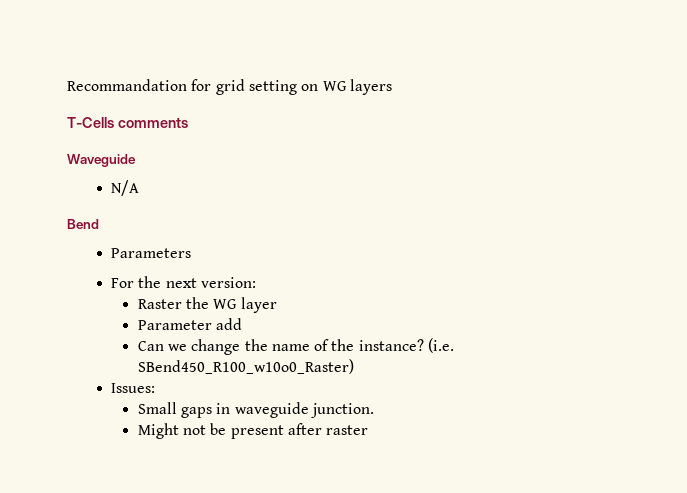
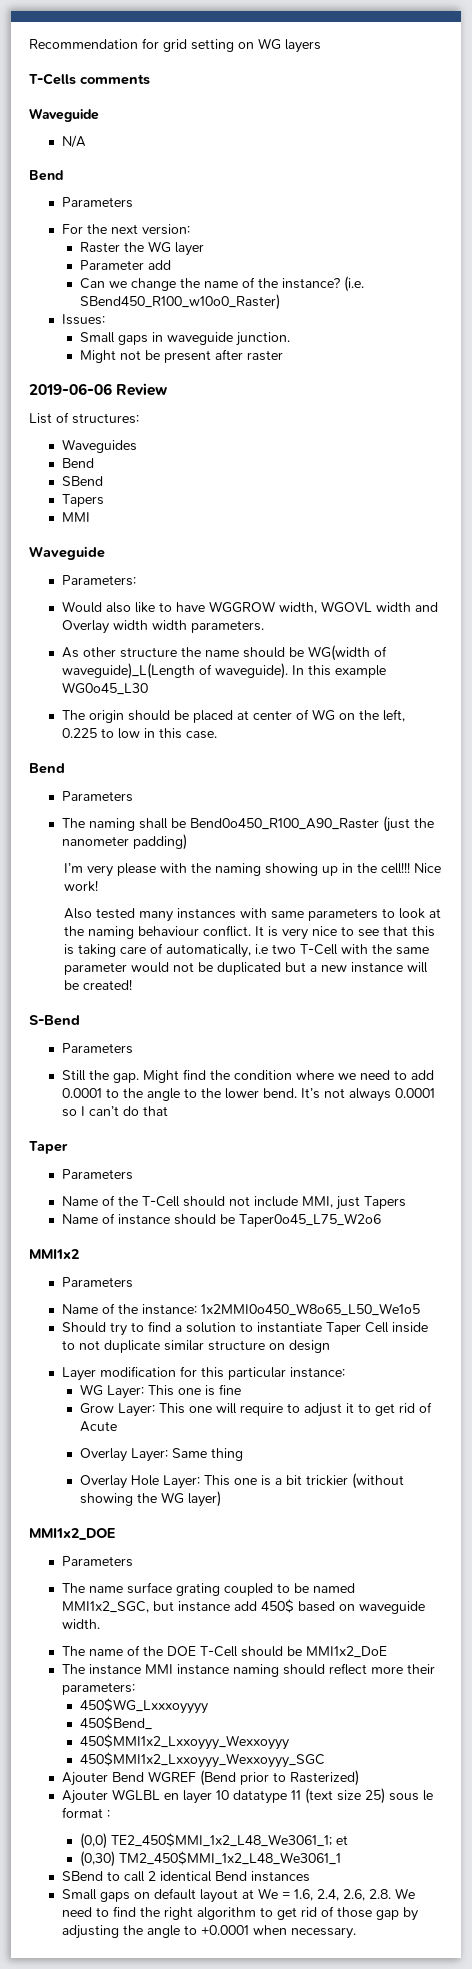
[67,79,187,91] Recommandation -> [29,39,138,49] Recommendation
(369, 430) none -> [29,383,168,396] [29,412,139,424] [62,439,138,453] [62,458,95,468] [62,476,104,486] [62,494,105,507] [62,512,91,522] [29,546,105,560] [62,575,137,586] [62,601,439,614] [62,620,265,634] [62,645,388,661] [62,663,387,679] [62,682,149,695] [62,709,406,723] [62,728,218,739] [29,763,65,774] [62,791,134,802] [62,816,435,832] [62,834,188,850] [64,862,442,877] [64,880,99,892] [64,908,442,922] [64,925,436,940] [64,943,430,958] [64,962,429,975] [64,979,133,990] [29,1015,80,1026] [62,1043,134,1054] [62,1069,435,1083] [62,1088,436,1102] [62,1106,169,1117] [29,1141,68,1154] [62,1169,134,1180] [62,1195,407,1210] [62,1213,382,1227] [29,1249,79,1259] [62,1277,134,1288] [62,1303,421,1316] [62,1321,429,1336] [62,1340,331,1353] [62,1366,346,1381] [79,1384,241,1399] [79,1402,432,1417] [79,1421,117,1432] [79,1448,243,1462] [79,1473,404,1489] [79,1491,221,1507] [29,1528,115,1540] [62,1556,134,1567] [62,1582,356,1596] [62,1599,426,1614] [62,1619,101,1629] [62,1645,388,1658] [62,1663,436,1677] [62,1682,136,1695] [79,1698,208,1714] [79,1716,152,1730] [79,1734,289,1750] [79,1752,325,1768] [62,1770,360,1786] [62,1788,434,1804] [62,1807,111,1818] [79,1833,348,1849] [79,1851,341,1867] [62,1871,311,1882] [62,1888,416,1903] [62,1906,419,1921] [62,1925,357,1939] // 2019-06-06 Review // List of structures: // Waveguides // Bend // SBend // Tapers // MMI // Waveguide // Parameters: // Would also like to have WGGROW width, WGOVL width and Overlay width width parameters. // As other structure the name should be WG(width of waveguide)_L(Length of waveguide). In this example WG0o45_L30 // The origin should be placed at center of WG on the left, 0.225 to low in this case. // Bend // Parameters // The naming shall be Bend0o450_R100_A90_Raster (just the nanometer padding) // I’m very please with the naming showing up in the cell!!! Nice work! // Also tested many instances with same parameters to look at the naming behaviour conflict. It is very nice to see that this is taking care of automatically, i.e two T-Cell with the same parameter would not be duplicated but a new instance will be created! // S-Bend // Parameters // Still the gap. Might find the condition where we need to add 0.0001 to the angle to the lower bend. It’s not always 0.0001 so I can’t do that // Taper // Parameters // Name of the T-Cell should not include MMI, just Tapers // Name of instance should be Taper0o45_L75_W2o6 // MMI1x2 // Parameters // Name of the instance: 1x2MMI0o450_W8o65_L50_We1o5 // Should try to find a solution to instantiate Taper Cell inside to not duplicate similar structure on design // Layer modification for this particular instance: // WG Layer: This one is fine // Grow Layer: This one will require to adjust it to get rid of Acute // Overlay Layer: Same thing // Overlay Hole Layer: This one is a bit trickier (without showing the WG layer) // MMI1x2_DOE // Parameters // The name surface grating coupled to be named MMI1x2_SGC, but instance add 450$ based on waveguide width. // The name of the DOE T-Cell should be MMI1x2_DoE // The instance MMI instance naming should reflect more their parameters: // 450$WG_Lxxxoyyyy // 450$Bend_ // 450$MMI1x2_Lxxoyyy_Wexxoyyy // 450$MMI1x2_Lxxoyyy_Wexxoyyy_SGC // Ajouter Bend WGREF (Bend prior to Rasterized) // Ajouter WGLBL en layer 10 datatype 11 (text size 25) sous le format : // (0,0) TE2_450$MMI_1x2_L48_We3061_1; et // (0,30) TM2_450$MMI_1x2_L48_We3061_1 // SBend to call 2 identical Bend instances // Small gaps on default layout at We = 1.6, 2.4, 2.6, 2.8. We need to find the right algorithm to get rid of those gap by adjusting the angle to +0.0001 when necessary.

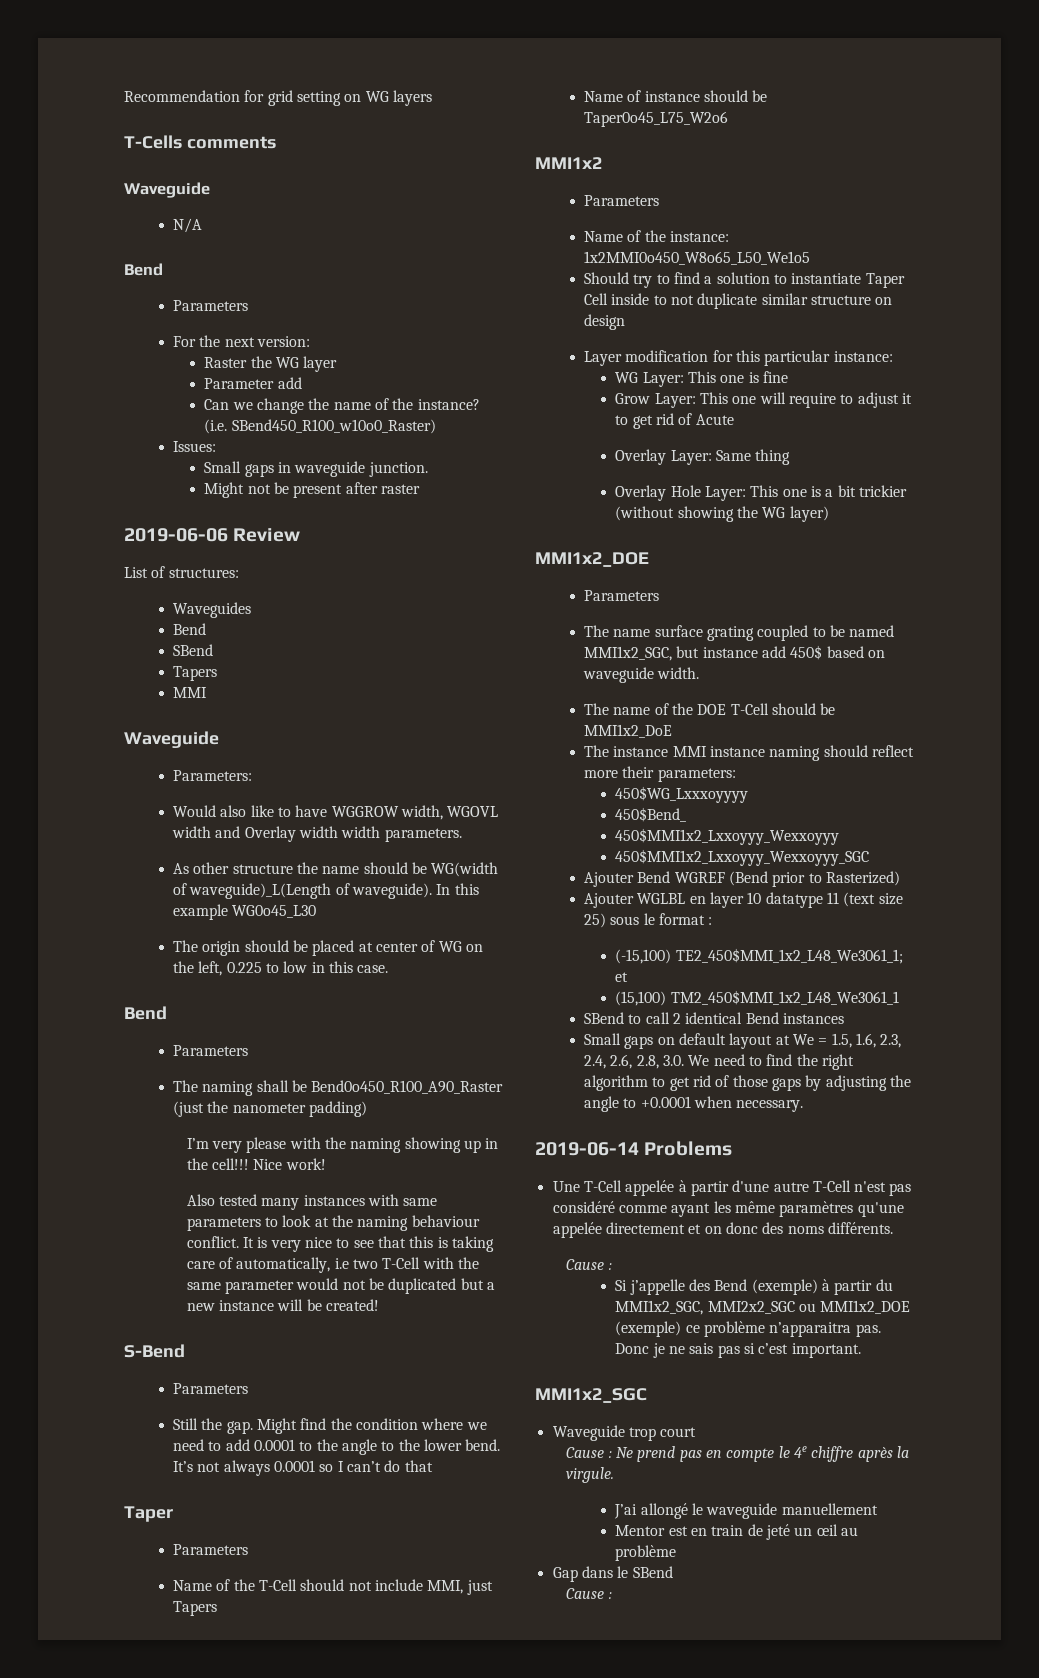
[79,1833,107,1849] (0,0) -> [615,949,672,964] (-15,100)
[79,1851,115,1867] (0,30) -> [615,991,667,1006] (15,100)
[294,1889,392,1901] 1.6, 2.4, 2.6, 2.8. -> [831,1033,902,1048] [584,1054,684,1069] 1.5, 1.6, 2.3, 2.4, 2.6, 2.8, 3.0.
[376,1910,400,1920] gap -> [771,1078,801,1091] gaps
(357, 1933) none -> [535,1141,733,1156] [552,1180,912,1196] [552,1201,904,1217] [552,1222,893,1238] [566,1259,612,1270] [615,1279,893,1295] [615,1300,911,1315] [615,1321,881,1337] [615,1343,861,1358] [535,1388,647,1403] [552,1425,697,1441] [566,1446,909,1462] [566,1467,615,1483] [614,1503,878,1519] [615,1524,858,1540] [615,1545,677,1561] [552,1566,673,1582] [566,1588,612,1599] // 2019-06-14 Problems // Une T-Cell appelée à partir d'une autre T-Cell n'est pas considéré comme ayant les même paramètres qu'une appelée directement et on donc des noms différents. // Cause : // Si j’appelle des Bend (exemple) à partir du MMI1x2_SGC, MMI2x2_SGC ou MMI1x2_DOE (exemple) ce problème n’apparaitra pas. Donc je ne sais pas si c’est important. // MMI1x2_SGC // Waveguide trop court // Cause : Ne prend pas en compte le 4e chiffre après la virgule. // J’ai allongé le waveguide manuellement // Mentor est en train de jeté un œil au problème // Gap dans le SBend // Cause :

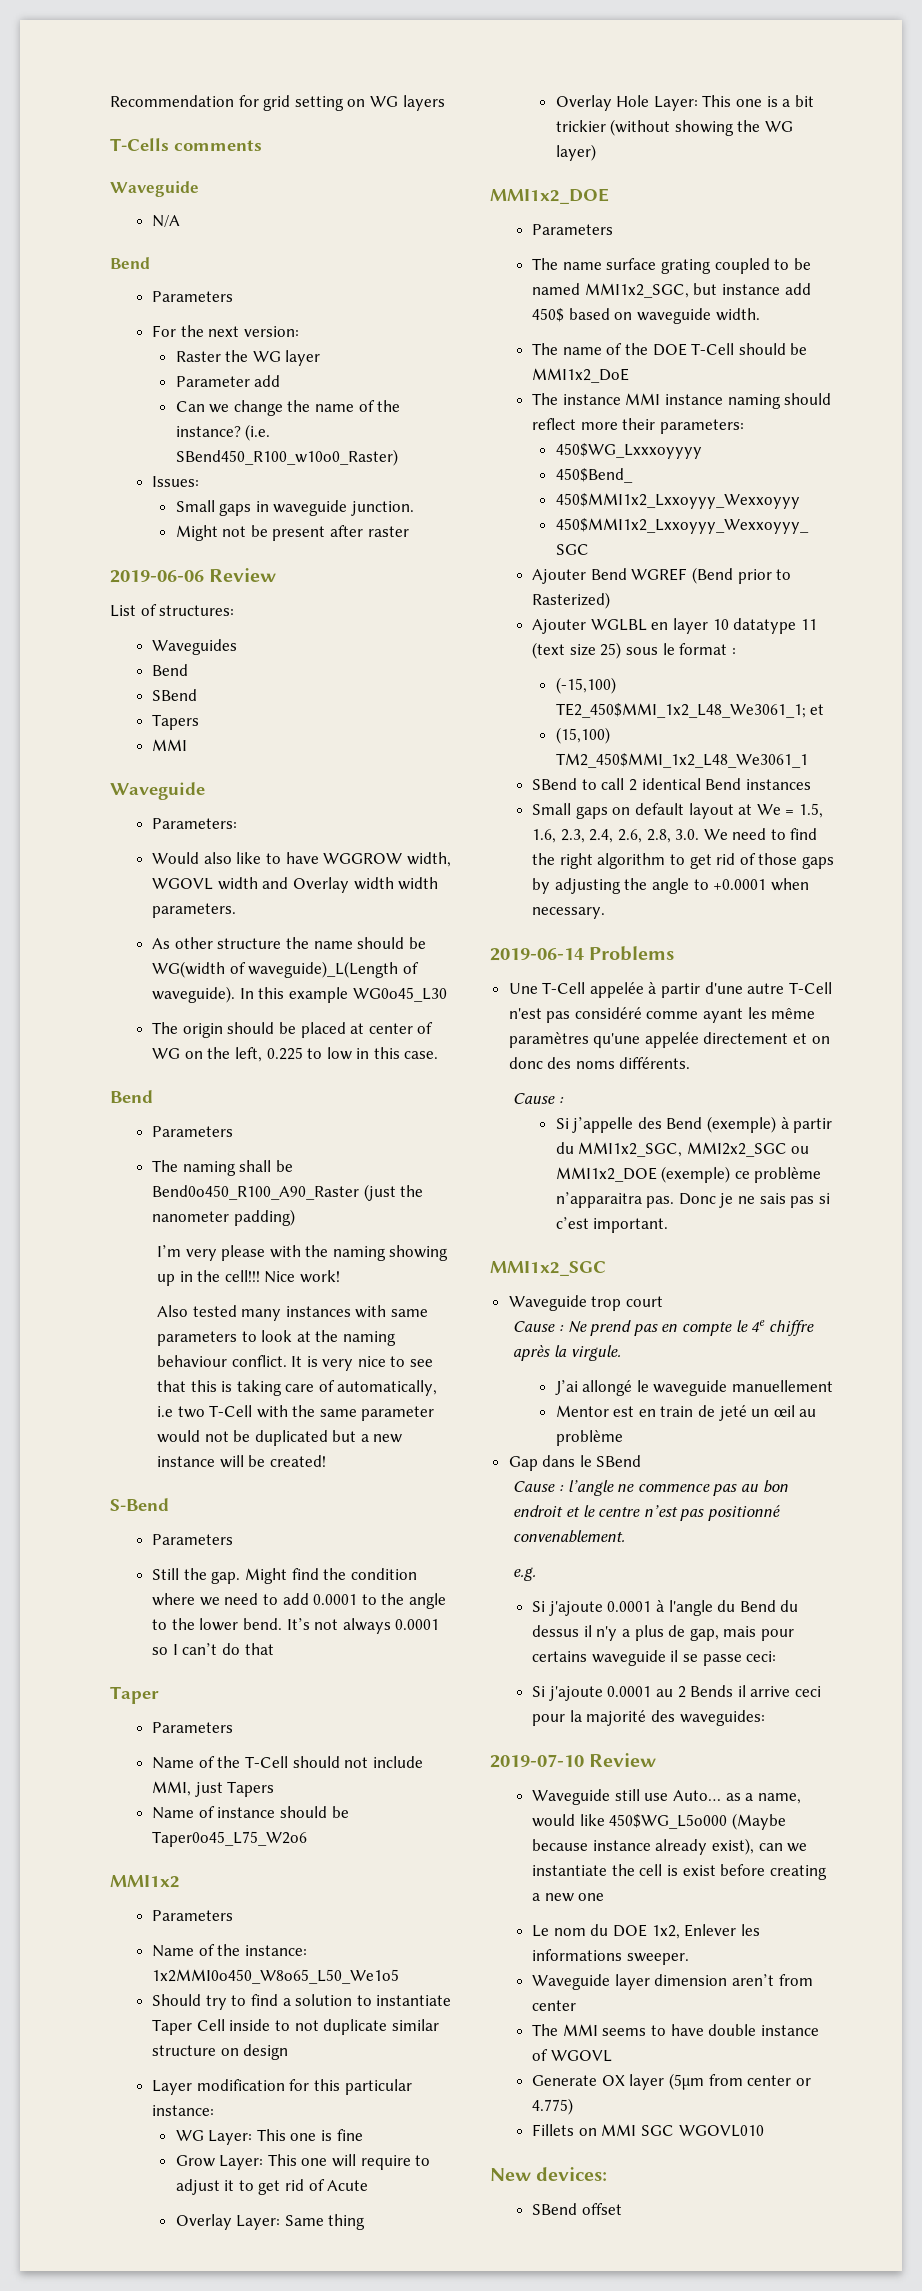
(612, 1595) none -> [567,1480,788,1496] [513,1505,781,1521] [513,1530,626,1543] [513,1567,537,1581] [532,1600,799,1616] [532,1625,794,1641] [532,1650,777,1666] [532,1685,821,1701] [532,1710,765,1726] [490,1753,657,1768] [532,1789,801,1805] [532,1813,786,1830] [532,1838,808,1855] [532,1864,827,1880] [532,1893,605,1902] [532,1924,760,1939] [532,1949,689,1965] [532,1974,813,1990] [532,2000,577,2011] [532,2024,819,2036] [532,2049,612,2062] [532,2073,811,2090] [532,2098,574,2115] [532,2124,764,2137] [490,2167,608,2181] [532,2203,622,2215] l’angle ne commence pas au bon endroit et le centre n’est pas positionné convenablement. // e.g. // Si j'ajoute 0.0001 à l'angle du Bend du dessus il n'y a plus de gap, mais pour certains waveguide il se passe ceci: // Si j'ajoute 0.0001 au 2 Bends il arrive ceci pour la majorité des waveguides: // 2019-07-10 Review // Waveguide still use Auto… as a name, would like 450$WG_L5o000 (Maybe because instance already exist), can we instantiate the cell is exist before creating a new one // Le nom du DOE 1x2, Enlever les informations sweeper. // Waveguide layer dimension aren’t from center // The MMI seems to have double instance of WGOVL // Generate OX layer (5µm from center or 4.775) // Fillets on MMI SGC WGOVL010 // New devices: // SBend offset

